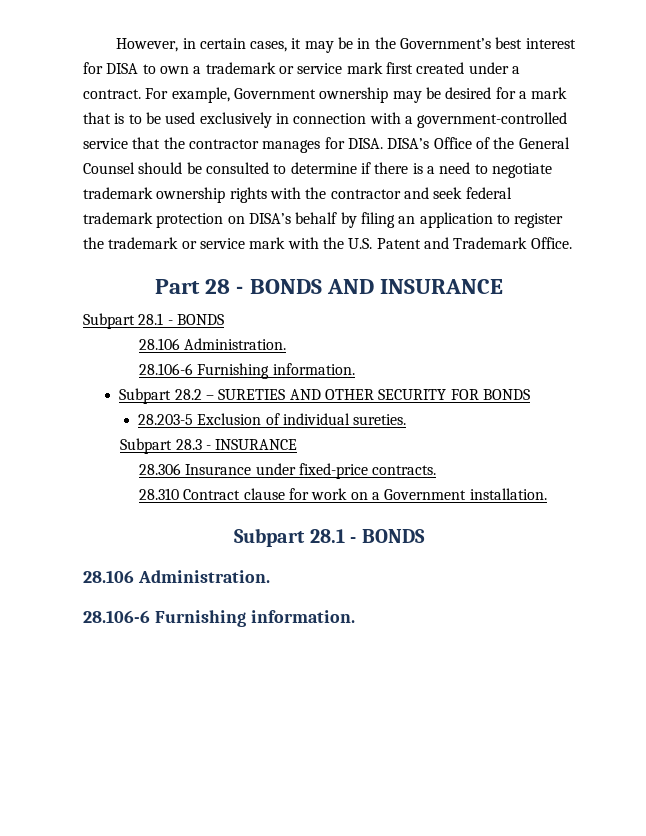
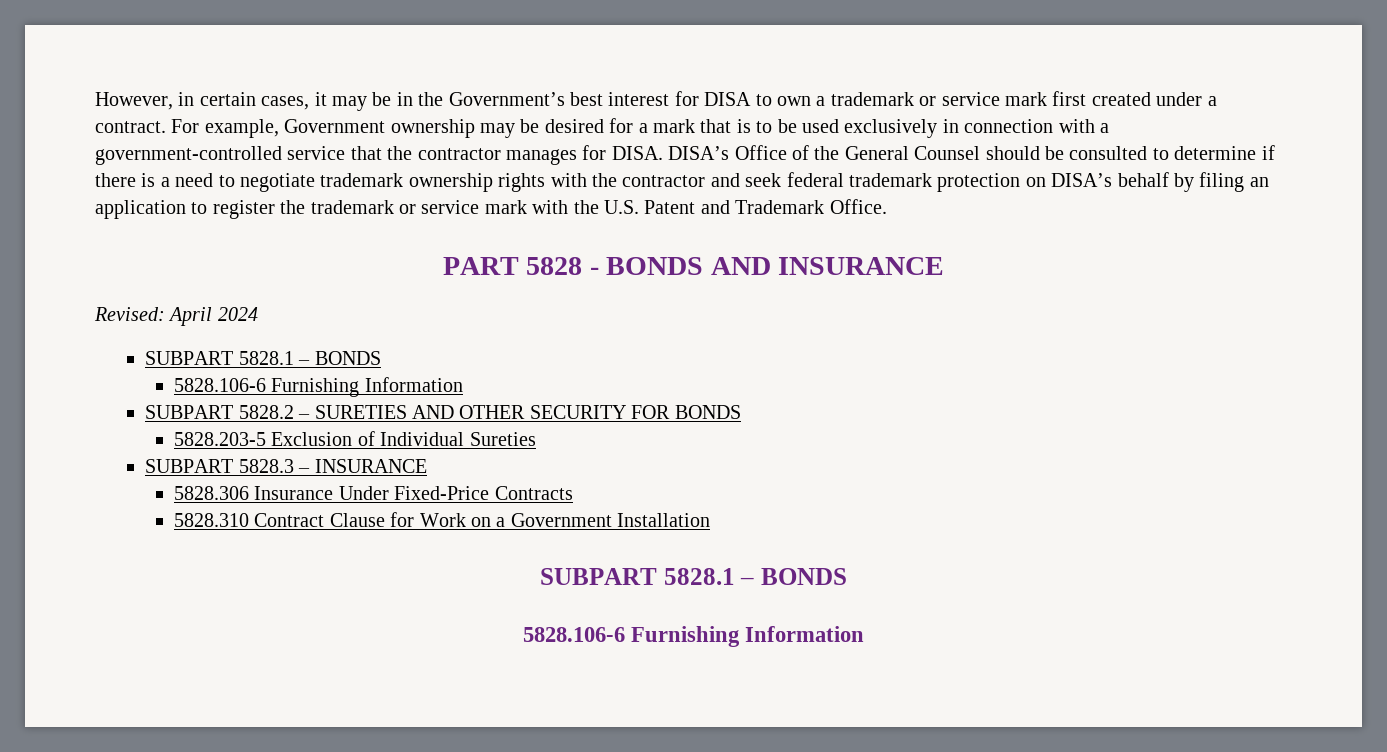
[155,279,231,294] Part 28 -> [442,257,583,275] PART 5828
[83,313,224,329] [138,338,287,350] [138,363,355,379] [119,388,202,404] Subpart 28.1 - BONDS // 28.106 Administration. // 28.106-6 Furnishing information. // Subpart 28.2 -> [94,307,258,326] [145,351,381,365] [173,377,463,397] [145,405,294,419] Revised: April 2024 // SUBPART 5828.1 – BONDS // 5828.106-6 Furnishing Information // SUBPART 5828.2
[137,414,193,425] 28.203-5 -> [173,432,266,446] 5828.203-5
[282,413,407,425] [120,438,298,454] [138,463,437,479] [138,488,547,500] [234,528,425,547] [83,570,270,583] [83,610,355,627] individual sureties. // Subpart 28.3 - INSURANCE // 28.306 Insurance under fixed-price contracts. // 28.310 Contract clause for work on a Government installation. // Subpart 28.1 - BONDS // 28.106 Administration. // 28.106-6 Furnishing information. -> [380,432,536,446] [145,459,427,473] [173,486,573,500] [173,512,711,527] [539,568,848,585] [522,626,865,647] Individual Sureties // SUBPART 5828.3 – INSURANCE // 5828.306 Insurance Under Fixed-Price Contracts // 5828.310 Contract Clause for Work on a Government Installation // SUBPART 5828.1 – BONDS // 5828.106-6 Furnishing Information

